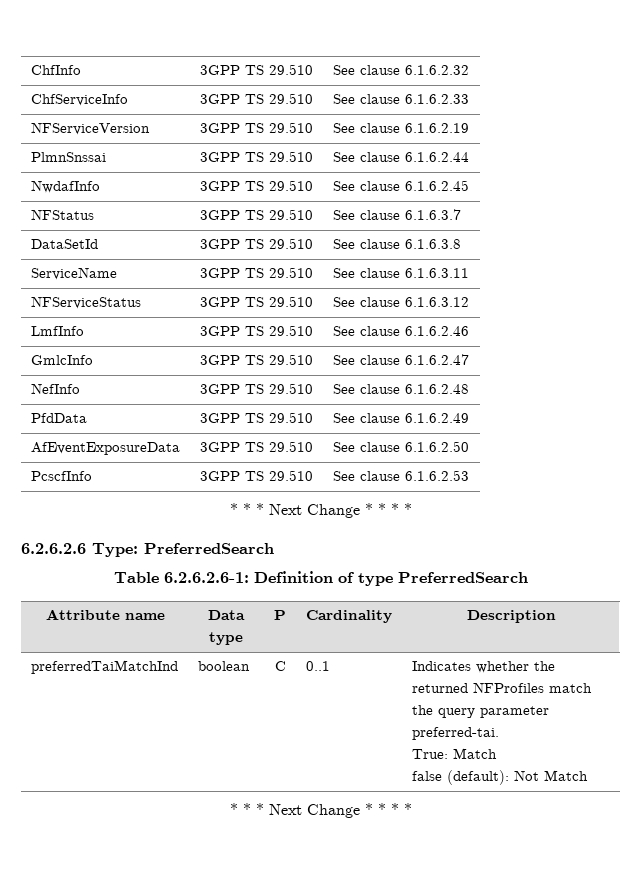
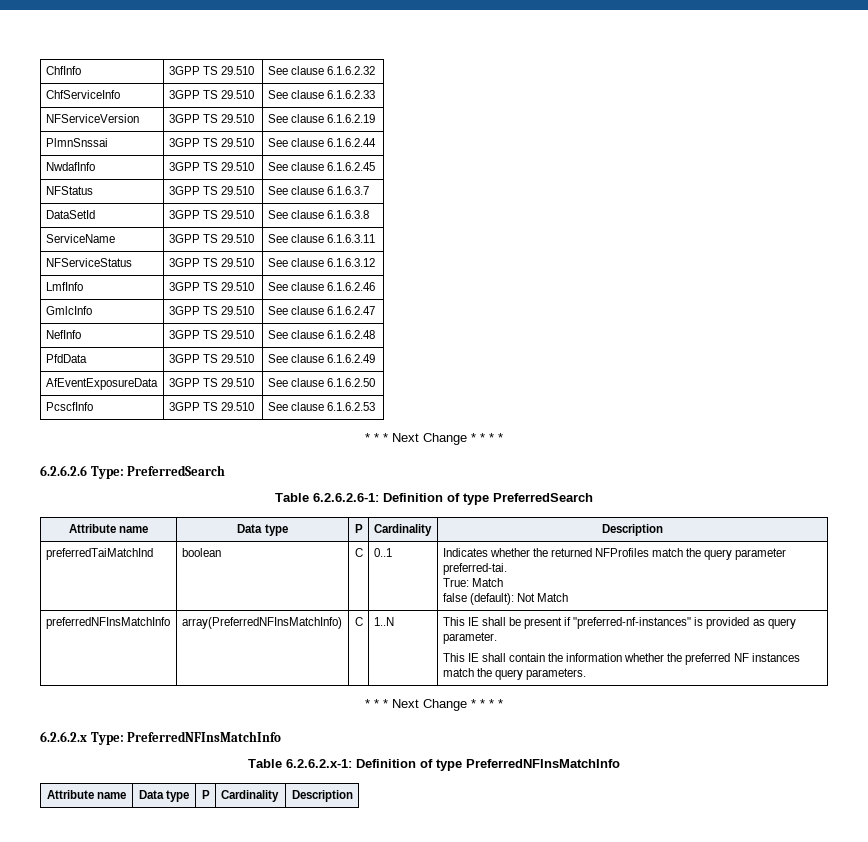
[229,803,412,818] // * * * Next Change * * * * -> [45,617,170,629] [181,617,342,629] [354,617,363,626] [373,617,394,626] [442,617,796,629] [442,632,497,644] [442,653,800,665] [442,668,586,680] [365,699,503,711] [40,731,282,745] [248,759,620,771] [46,790,127,799] [138,790,190,802] [201,790,210,799] [220,790,279,802] [291,790,353,802] // preferredNFInsMatchInfo | array(PreferredNFInsMatchInfo) | C | 1..N | This IE shall be present if "preferred-nf-instances" is provided as query parameter. // This IE shall contain the information whether the preferred NF instances match the query parameters. // * * * Next Change * * * * // 6.2.6.2.x Type: PreferredNFInsMatchInfo // Table 6.2.6.2.x-1: Definition of type PreferredNFInsMatchInfo // Attribute name | Data type | P | Cardinality | Description

